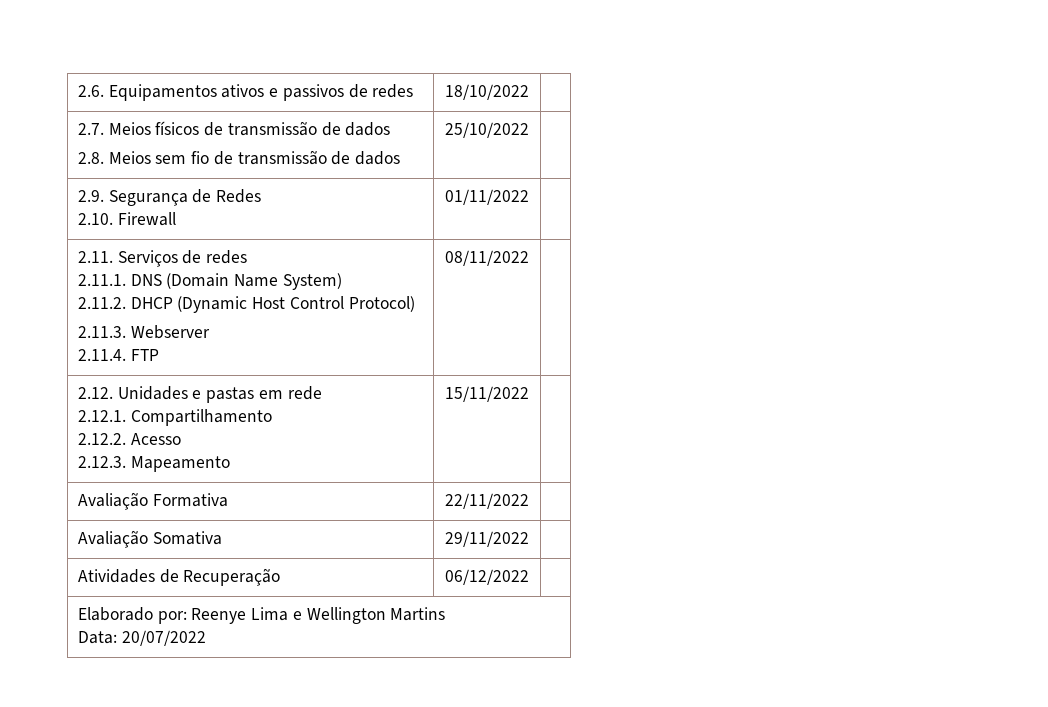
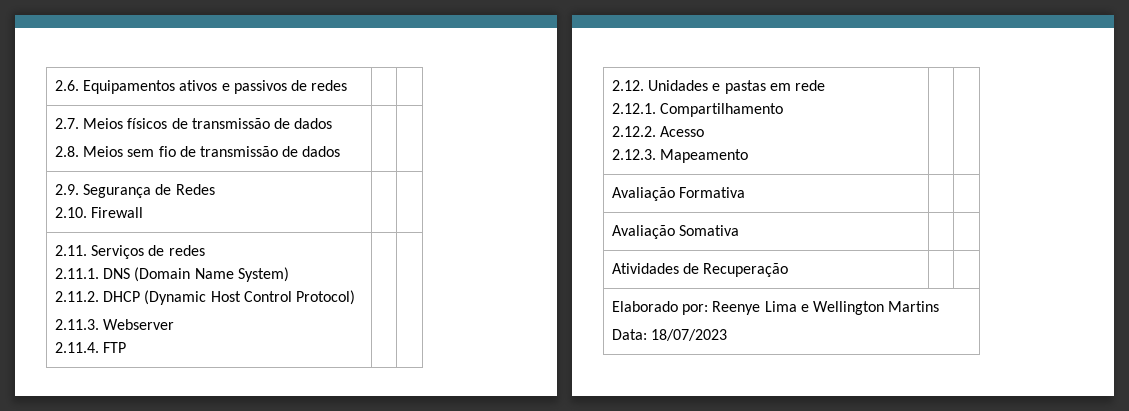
[445,84,529,100] 18/10/2022 -> (348, 85) none
[445,122,529,138] 25/10/2022 -> (341, 151) none
[445,189,529,205] 01/11/2022 -> (144, 212) none
[445,250,529,266] 08/11/2022 -> (127, 347) none
[445,386,529,402] 15/11/2022 -> (749, 156) none
[445,493,529,509] 22/11/2022 -> (746, 192) none
[445,531,529,547] 29/11/2022 -> (740, 230) none
[445,569,529,585] 06/12/2022 -> (789, 270) none
[121,630,206,646] 20/07/2022 -> [651,329,728,341] 18/07/2023

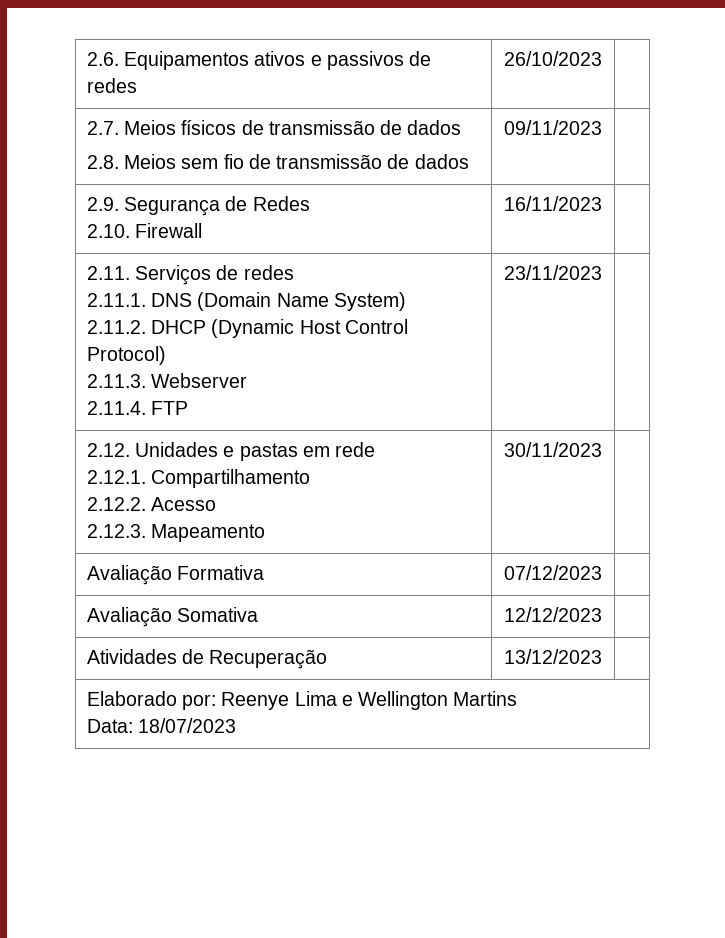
(348, 85) none -> [504,51,602,66] 26/10/2023
(341, 151) none -> [504,120,602,135] 09/11/2023
(144, 212) none -> [504,196,602,211] 16/11/2023
(127, 347) none -> [504,265,602,280] 23/11/2023
(749, 156) none -> [504,442,602,457] 30/11/2023
(746, 192) none -> [504,565,602,580] 07/12/2023
(740, 230) none -> [504,607,602,622] 12/12/2023
(789, 270) none -> [504,649,602,664] 13/12/2023

